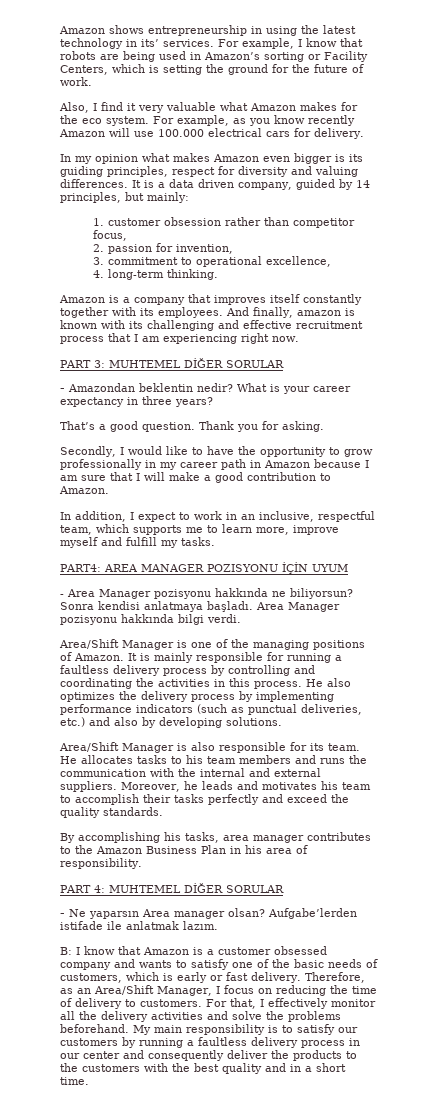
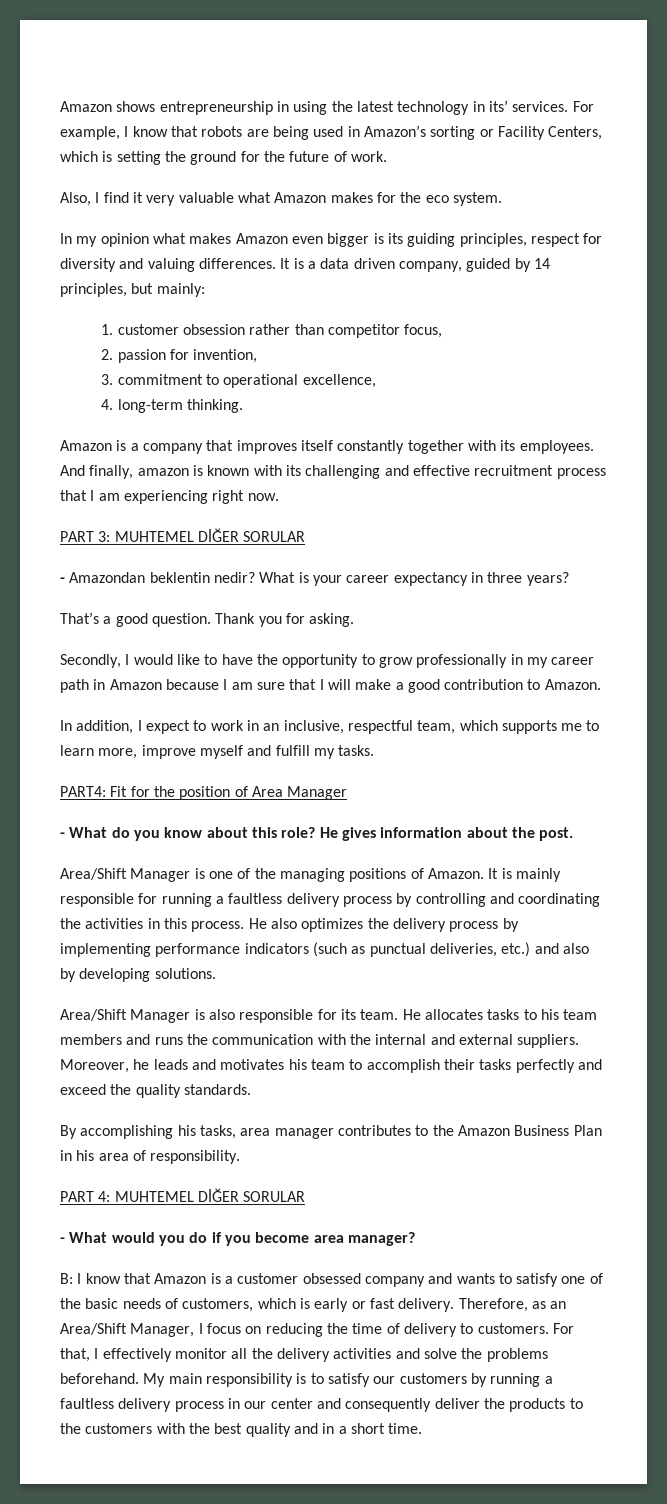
[153,115,355,126] [59,128,364,139] For example, as you know recently Amazon will use 100.000 electrical cars for delivery. -> (502, 199) none
[104,562,348,574] [60,588,353,599] [60,601,340,612] [60,614,241,625] AREA MANAGER POZISYONU İÇİN UYUM // - Area Manager pozisyonu hakkında ne biliyorsun? Sonra kendisi anlatmaya başladı. Area Manager pozisyonu hakkında bilgi verdi. -> [110,786,348,800] [60,827,574,841] Fit for the position of Area Manager // - What do you know about this role? He gives information about the post.
[69,908,357,919] [60,921,218,930] Ne yaparsın Area manager olsan? Aufgabe’lerden istifade ile anlatmak lazım. -> [69,1232,415,1246] What would you do if you become area manager?

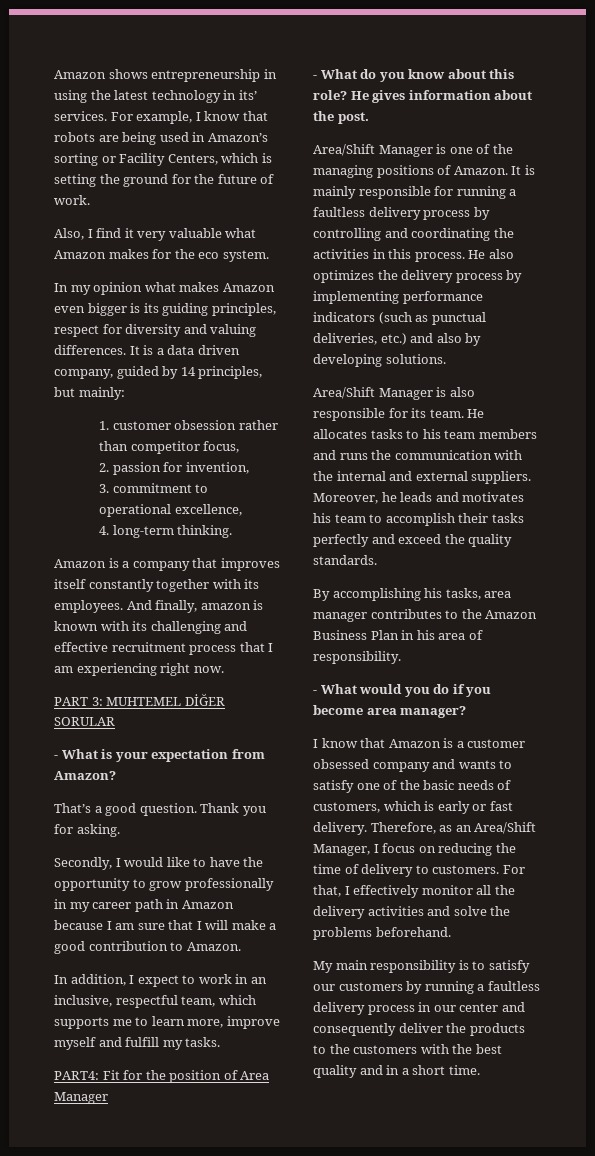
[69,572,569,586] Amazondan beklentin nedir? What is your career expectancy in three years? -> [61,749,265,762] [54,771,116,780] What is your expectation from Amazon?
[60,1188,306,1202] // PART 4: MUHTEMEL DİĞER SORULAR -> (401, 657) none
[60,1273,73,1284] B: -> (467, 712) none
(139, 1378) none -> (451, 932) //

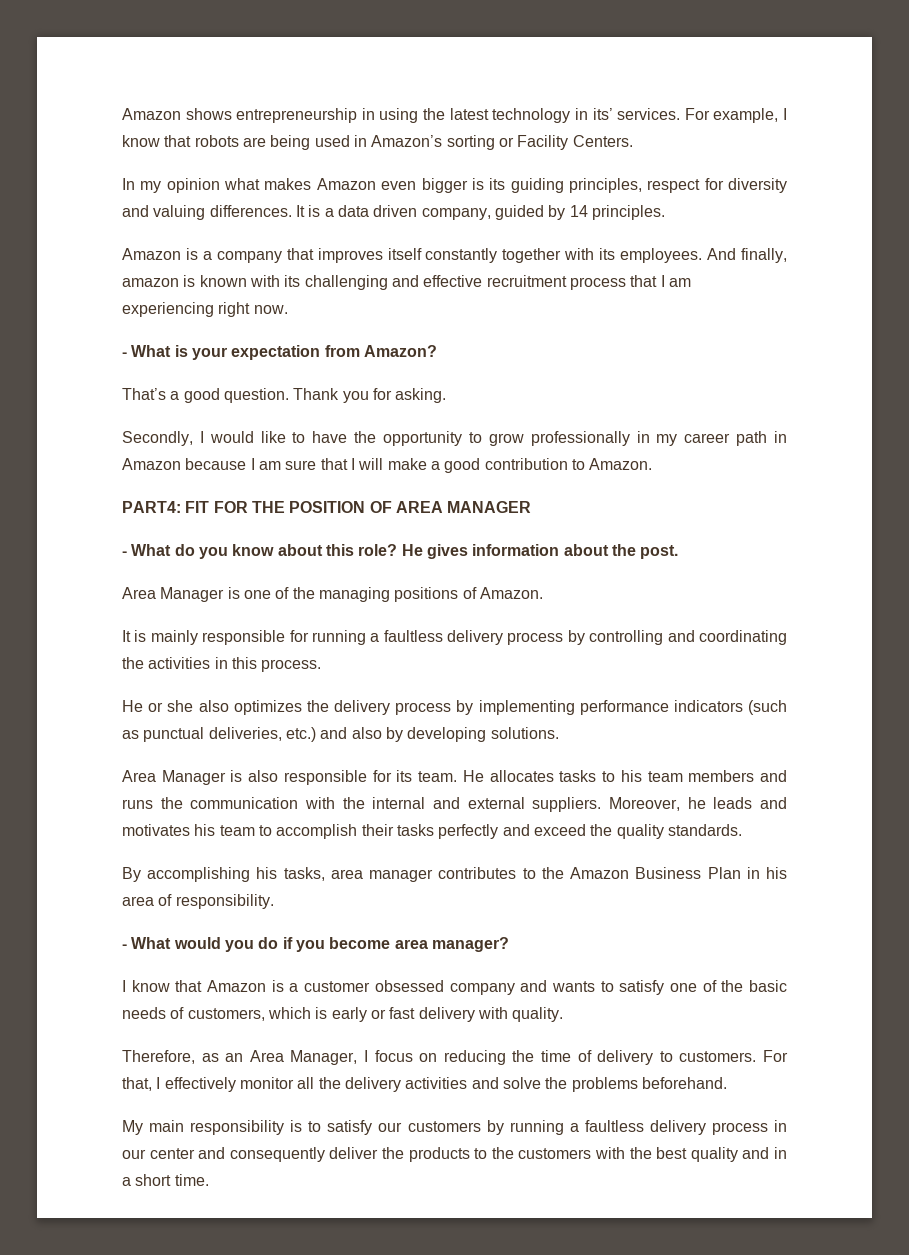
[167,153,272,165] [54,174,275,187] [54,195,90,205] [54,228,257,241] [54,249,269,262] Centers, which is setting the ground for the future of work. // Also, I find it very valuable what Amazon makes for the eco system. -> [572,135,633,147] Centers.
[198,366,263,379] [54,387,125,400] [99,420,278,430] [99,441,240,454] [99,462,249,475] [99,483,209,493] [99,504,242,517] [99,525,233,538] principles, but mainly: // 1. customer obsession rather than competitor focus, // 2. passion for invention, // 3. commitment to operational excellence, // 4. long-term thinking. -> [591,205,665,220] principles.
[54,693,225,706] [54,717,115,726] // PART 3: MUHTEMEL DİĞER SORULAR -> (288, 309) none
[54,974,267,987] [54,995,256,1008] [54,1016,280,1029] [54,1037,221,1050] [54,1070,270,1083] [54,1092,108,1104] In addition, I expect to work in an inclusive, respectful team, which supports me to learn more, improve myself and fulfill my tasks. // PART4: Fit for the position of Area Manager -> [122,501,532,513] PART4: FIT FOR THE POSITION OF AREA MANAGER
[313,144,375,156] Area/Shift -> [122,587,156,599] Area
(508, 170) none -> (543, 593) //
[468,250,486,259] He -> [122,700,194,712] // He or she
[313,387,375,399] Area/Shift -> [122,770,156,782] Area
[313,822,367,835] delivery. -> [418,1007,564,1022] delivery with quality. //
[474,822,537,834] Area/Shift -> [249,1050,284,1062] Area

